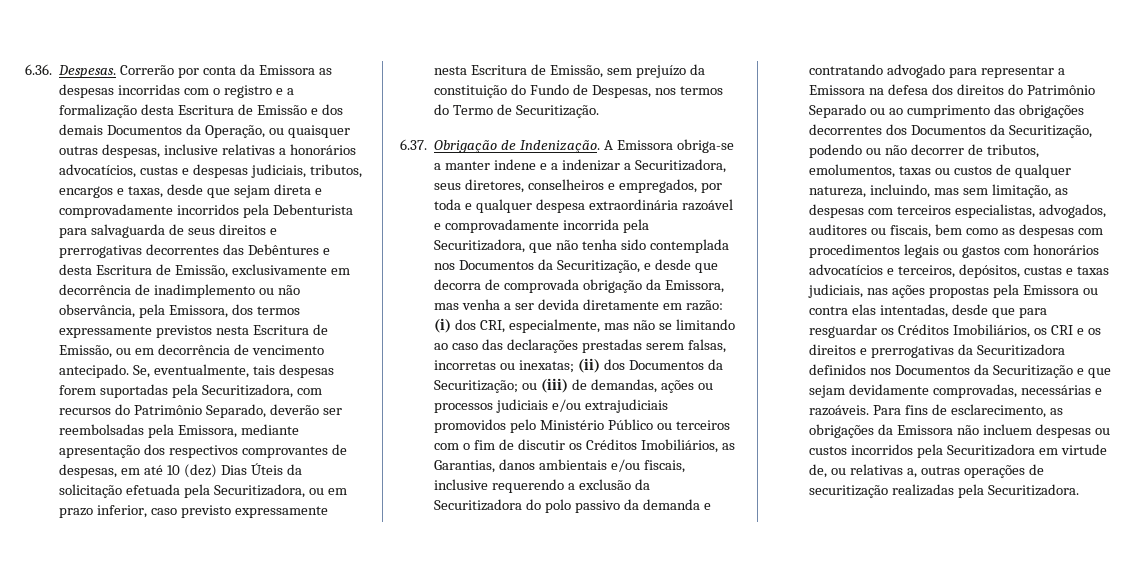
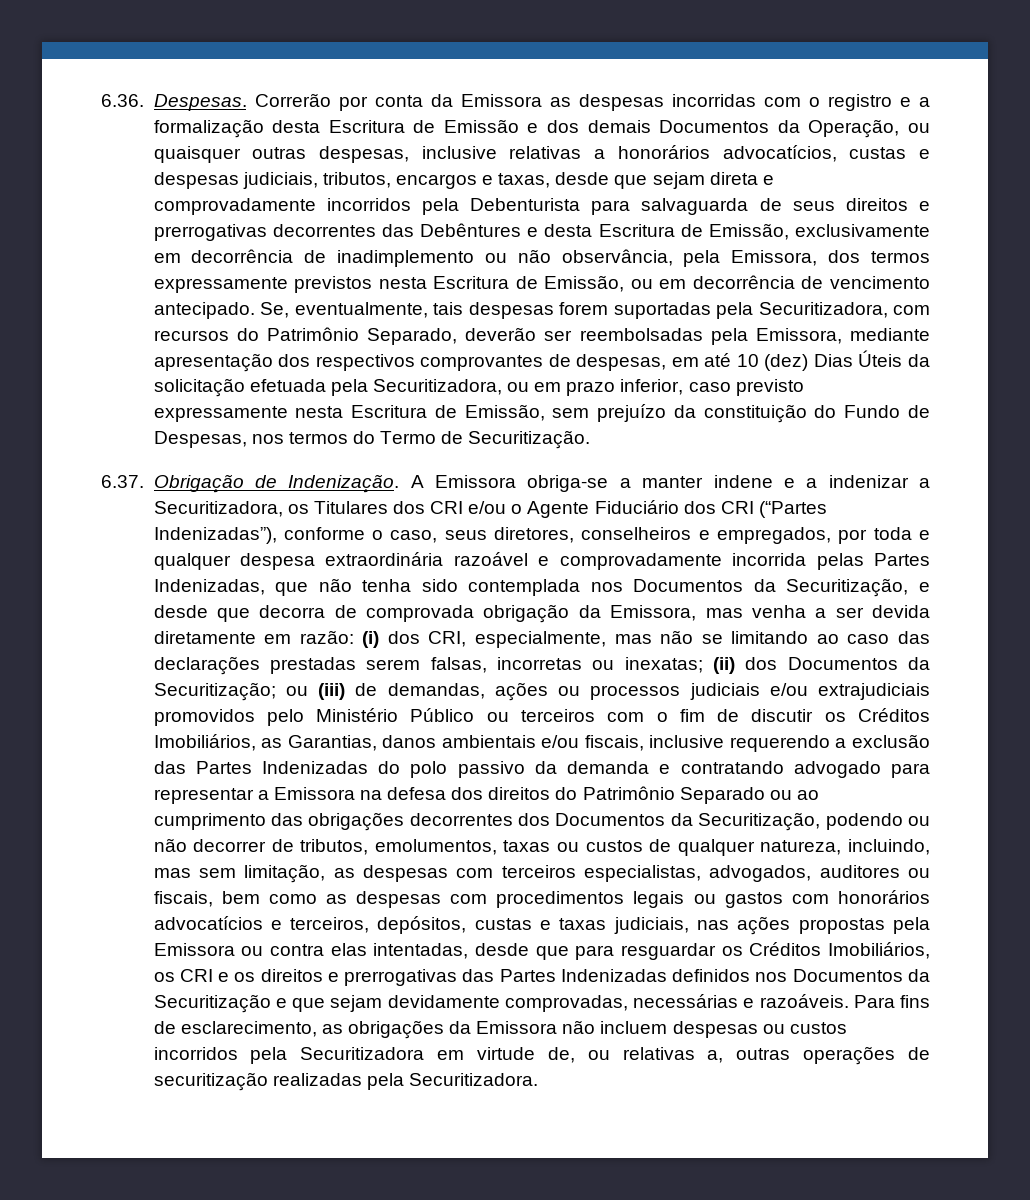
(726, 166) none -> [287,500,827,518] [153,527,438,544] os Titulares dos CRI e/ou o Agente Fiduciário dos CRI (“Partes Indenizadas”), conforme o caso,
[622,219,649,233] [434,239,526,253] pela Securitizadora, -> [816,553,930,570] [153,579,265,595] pelas Partes Indenizadas,
[634,479,650,490] [434,499,523,511] da Securitizadora -> [153,761,368,774] das Partes Indenizadas
[957,344,1065,356] da Securitizadora -> [462,969,667,982] das Partes Indenizadas

